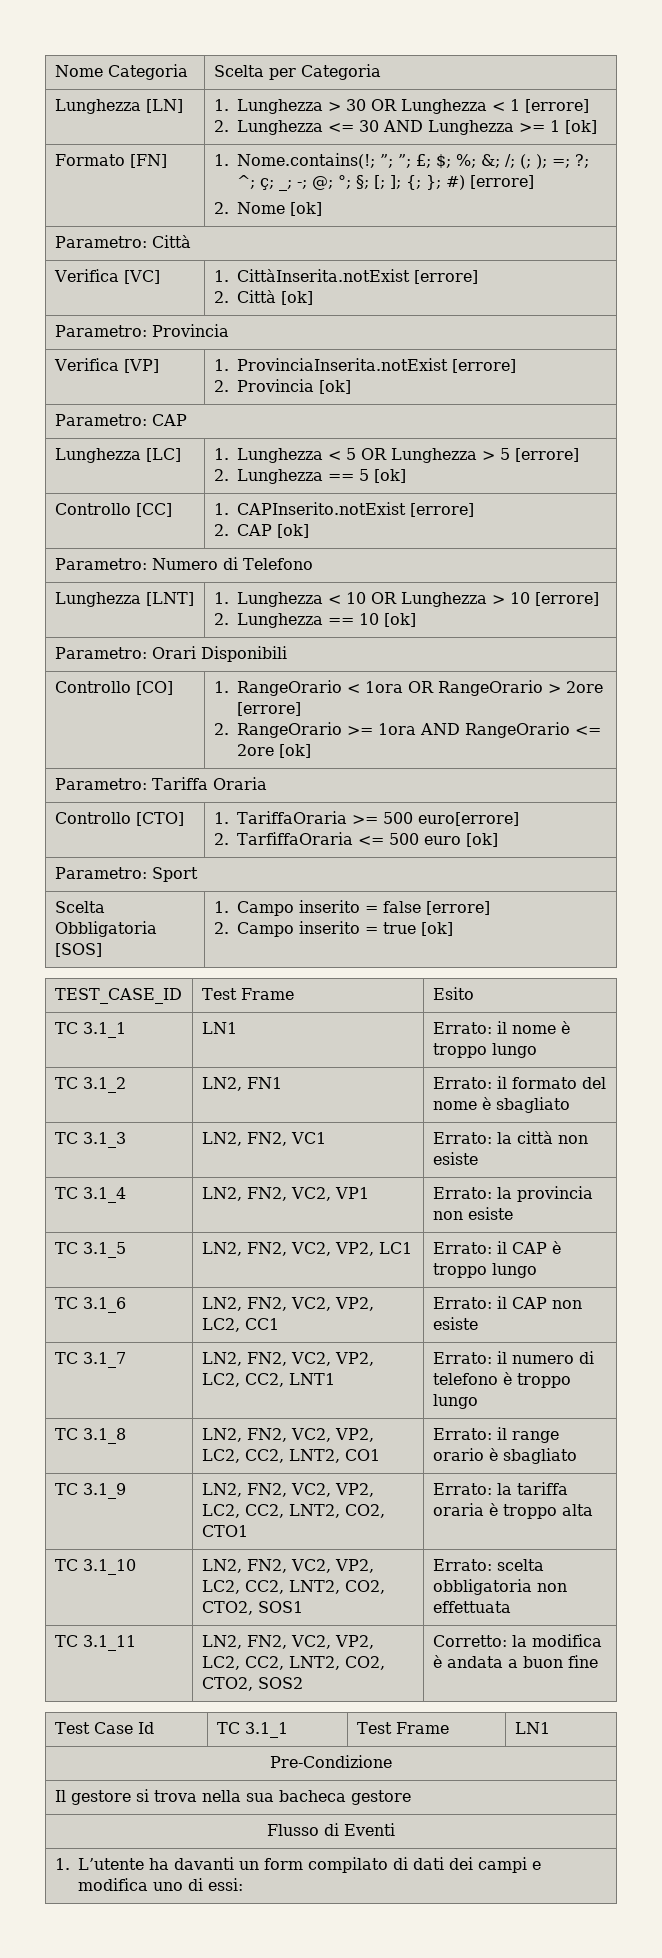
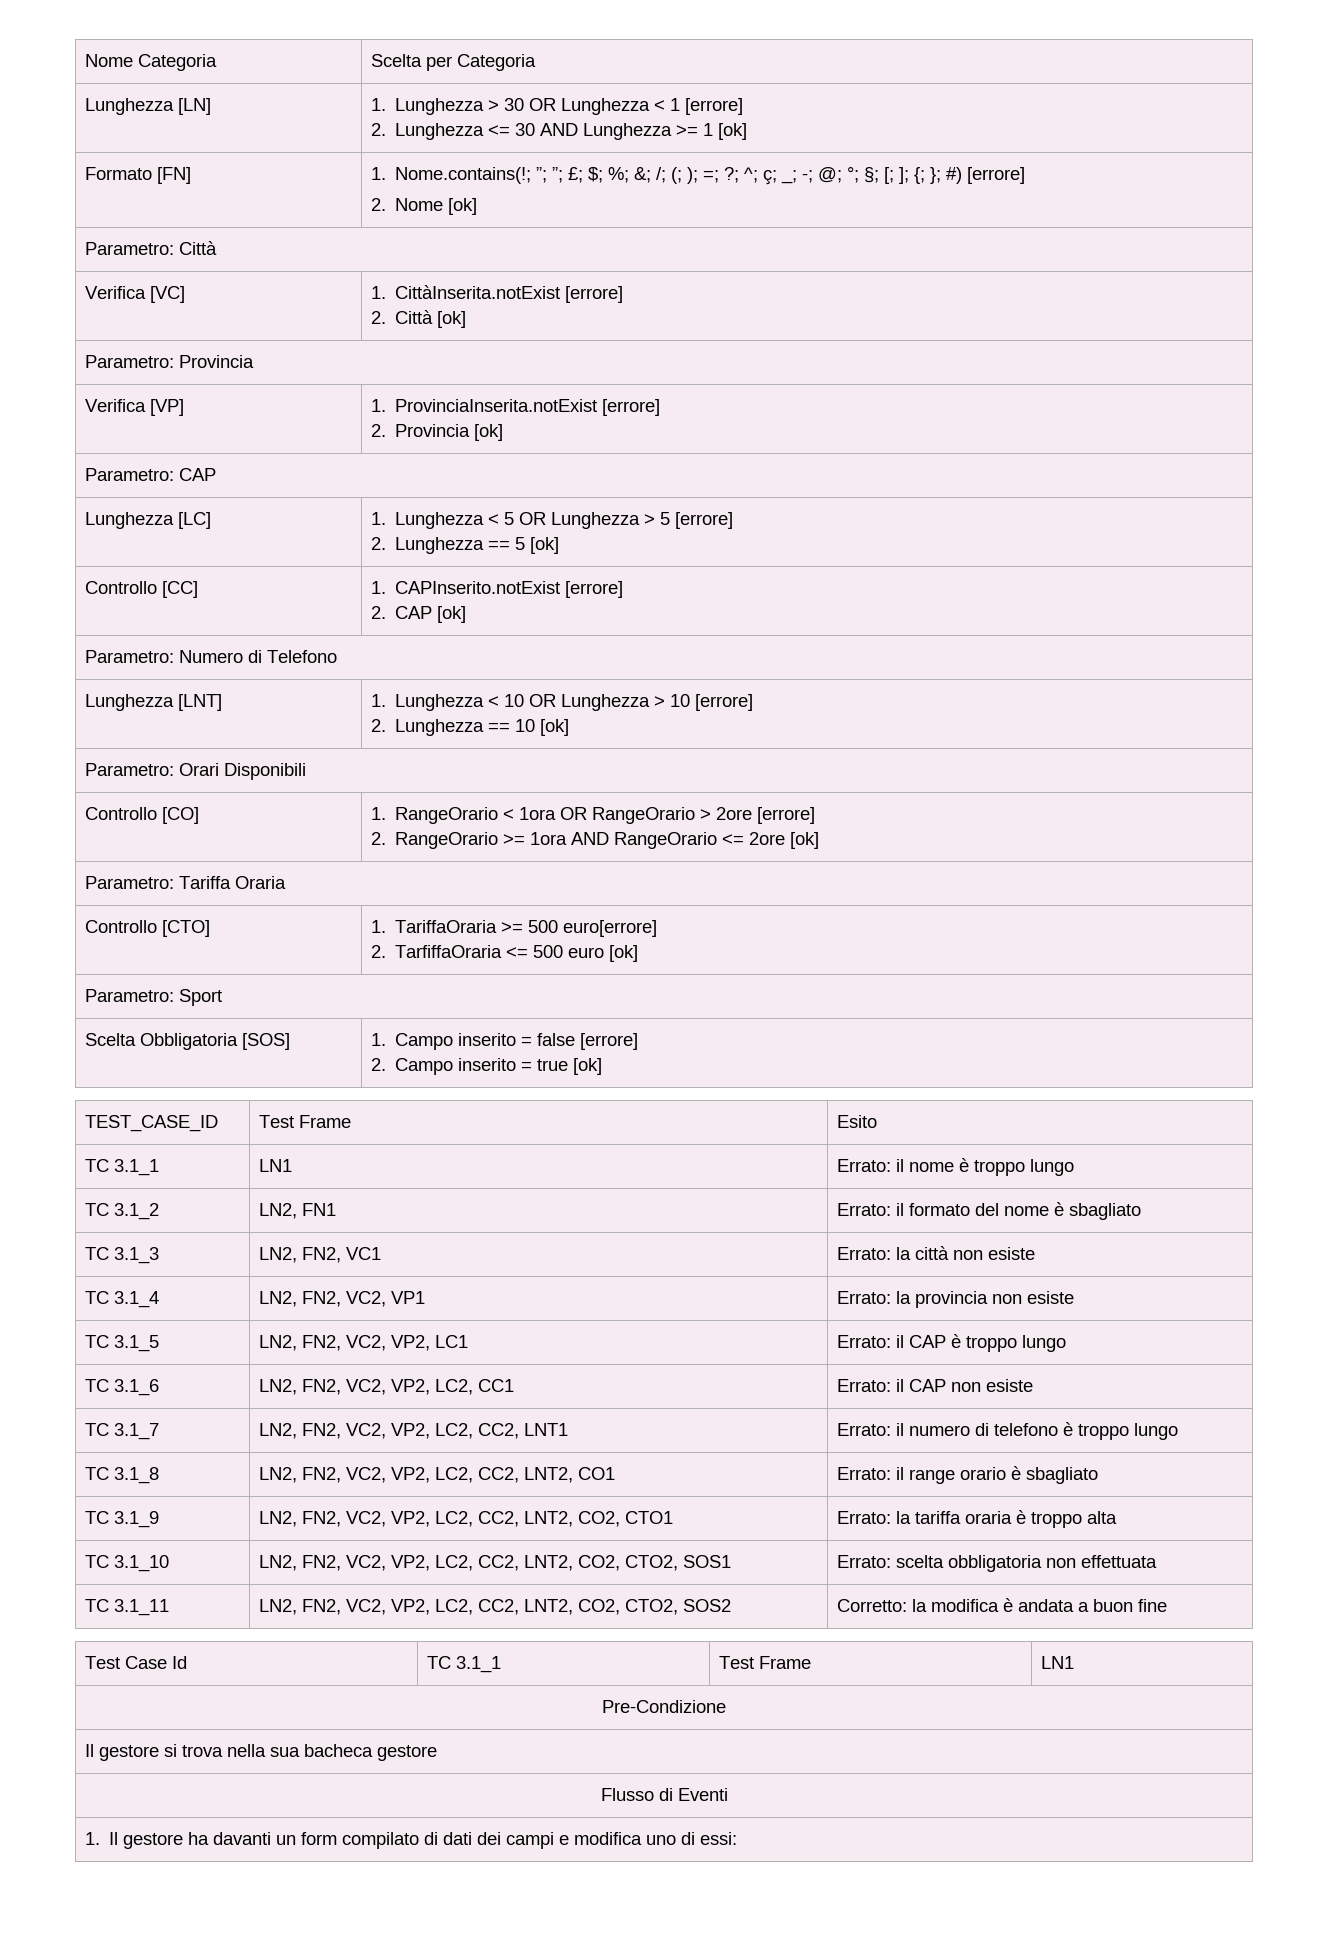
[77,1858,144,1870] L’utente -> [108,1832,183,1849] Il gestore

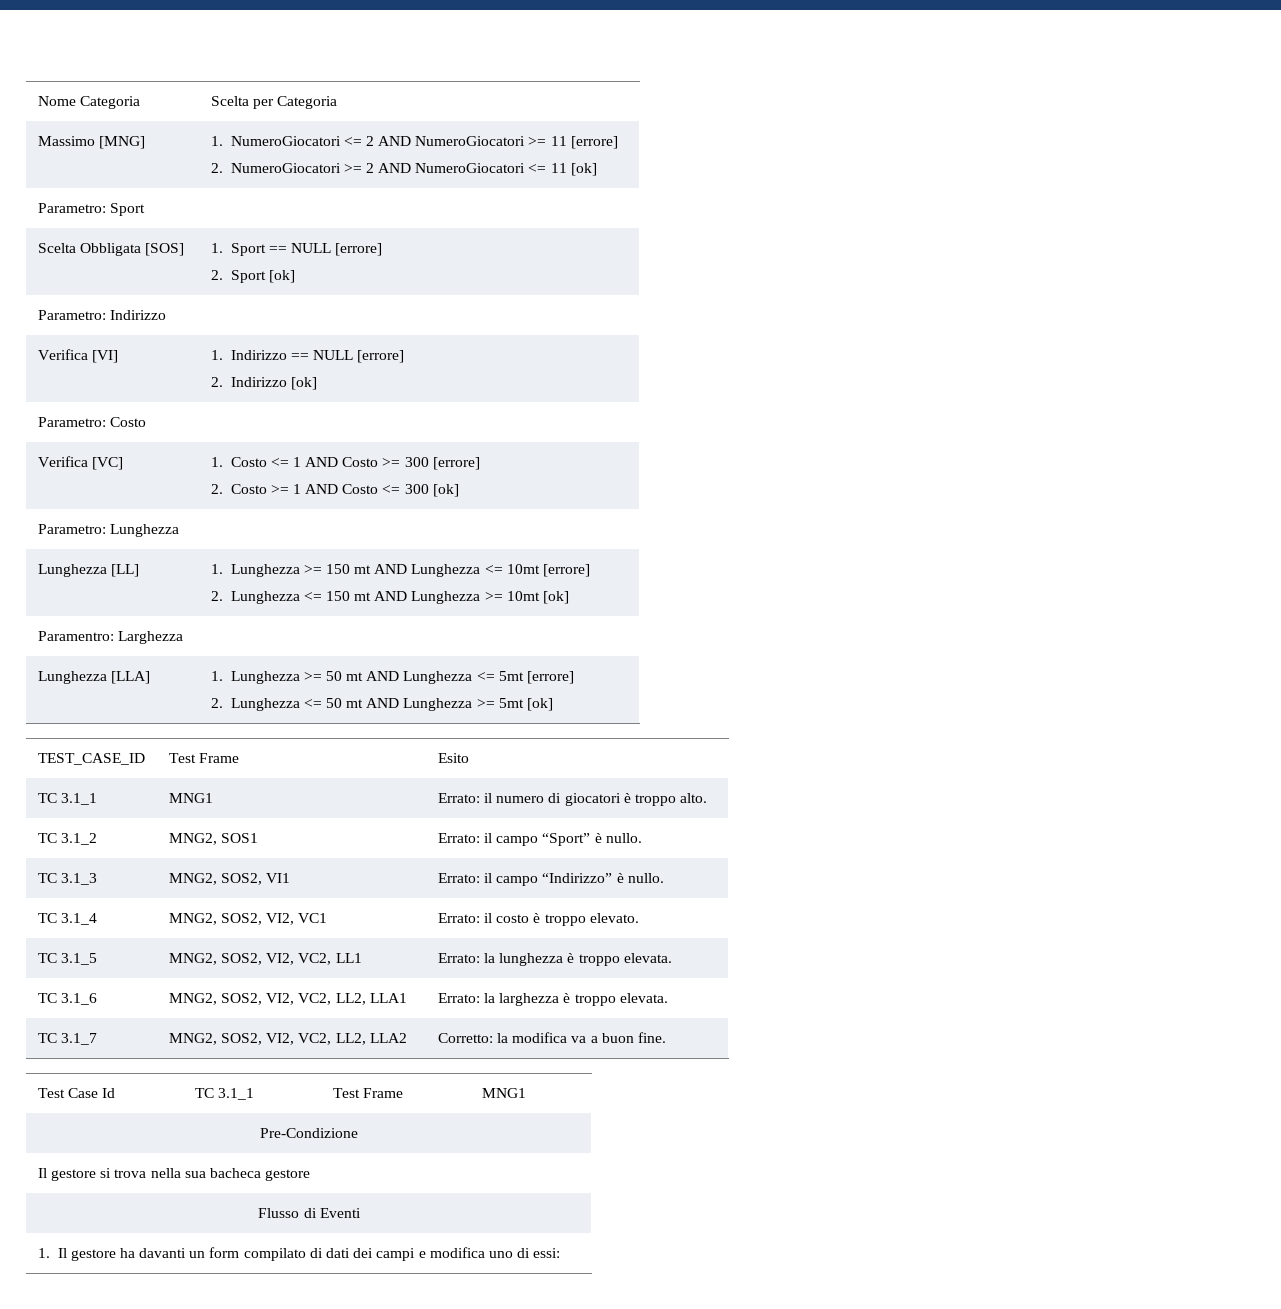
[84,98,211,115] [370,98,743,115] [370,123,747,140] [84,167,191,184] [370,166,1025,185] [370,198,477,215] [84,241,217,255] [84,286,185,303] [370,285,623,303] [370,310,466,328] [84,355,254,368] [84,399,184,416] [370,399,660,416] [370,424,503,441] [84,468,216,481] [84,512,211,529] [370,512,733,529] [370,537,559,554] [84,581,198,598] [370,581,623,598] [370,606,466,623] [84,650,337,663] [84,694,222,711] [370,694,753,711] [370,719,569,736] [84,763,306,780] [84,807,199,824] [370,807,815,824] [370,832,819,849] [84,876,286,889] [84,920,210,937] [370,920,657,937] [370,945,604,958] Lunghezza [LN] | 1. Lunghezza > 30 OR Lunghezza < 1 [errore] // 2. Lunghezza <= 30 AND Lunghezza >= 1 [ok] // Formato [FN] | 1. Nome.contains(!; ”; ”; £; $; %; &; /; (; ); =; ?; ^; ç; _; -; @; °; §; [; ]; {; }; #) [errore] // 2. Nome [ok] // Parametro: Città // Verifica [VC] | 1. CittàInserita.notExist [errore] // 2. Città [ok] // Parametro: Provincia // Verifica [VP] | 1. ProvinciaInserita.notExist [errore] // 2. Provincia [ok] // Parametro: CAP // Lunghezza [LC] | 1. Lunghezza < 5 OR Lunghezza > 5 [errore] // 2. Lunghezza == 5 [ok] // Controllo [CC] | 1. CAPInserito.notExist [errore] // 2. CAP [ok] // Parametro: Numero di Telefono // Lunghezza [LNT] | 1. Lunghezza < 10 OR Lunghezza > 10 [errore] // 2. Lunghezza == 10 [ok] // Parametro: Orari Disponibili // Controllo [CO] | 1. RangeOrario < 1ora OR RangeOrario > 2ore [errore] // 2. RangeOrario >= 1ora AND RangeOrario <= 2ore [ok] // Parametro: Tariffa Oraria // Controllo [CTO] | 1. TariffaOraria >= 500 euro[errore] // 2. TarfiffaOraria <= 500 euro -> [37,136,145,149] [210,136,618,149] [210,163,567,173] Massimo [MNG] | 1. NumeroGiocatori <= 2 AND NumeroGiocatori >= 11 [errore] // 2. NumeroGiocatori >= 2 AND NumeroGiocatori <= 11
[139,1033,238,1050] Obbligatoria -> [79,243,141,256] Obbligata
[394,1033,638,1050] [370,1058,568,1075] Campo inserito = false [errore] // 2. Campo inserito = true -> [230,243,383,256] [210,270,295,283] [37,310,166,320] [37,349,118,363] [210,350,405,363] [210,377,317,390] [37,417,146,427] [37,456,123,470] [210,457,480,470] [210,484,459,497] [37,524,179,537] [37,564,139,577] [210,564,590,577] [210,591,569,604] [37,631,183,644] [37,671,150,684] [210,671,574,684] [210,698,524,711] Sport == NULL [errore] // 2. Sport [ok] // Parametro: Indirizzo // Verifica [VI] | 1. Indirizzo == NULL [errore] // 2. Indirizzo [ok] // Parametro: Costo // Verifica [VC] | 1. Costo <= 1 AND Costo >= 300 [errore] // 2. Costo >= 1 AND Costo <= 300 [ok] // Parametro: Lunghezza // Lunghezza [LL] | 1. Lunghezza >= 150 mt AND Lunghezza <= 10mt [errore] // 2. Lunghezza <= 150 mt AND Lunghezza >= 10mt [ok] // Paramentro: Larghezza // Lunghezza [LLA] | 1. Lunghezza >= 50 mt AND Lunghezza <= 5mt [errore] // 2. Lunghezza <= 50 mt AND Lunghezza >= 5mt
[258,1159,292,1172] [836,1158,1074,1176] [84,1203,159,1220] [258,1203,336,1219] [836,1202,1141,1220] [84,1247,159,1264] [258,1247,381,1263] [836,1246,1035,1260] [84,1291,159,1308] [258,1291,425,1307] [836,1291,1074,1308] [84,1335,159,1352] [258,1335,468,1351] [836,1334,1066,1352] [84,1379,159,1396] [258,1379,514,1395] [836,1379,1033,1392] [84,1423,159,1440] [258,1423,568,1439] LN1 | Errato: il nome è troppo lungo // TC 3.1_2 | LN2, FN1 | Errato: il formato del nome è sbagliato // TC 3.1_3 | LN2, FN2, VC1 | Errato: la città non esiste // TC 3.1_4 | LN2, FN2, VC2, VP1 | Errato: la provincia non esiste // TC 3.1_5 | LN2, FN2, VC2, VP2, LC1 | Errato: il CAP è troppo lungo // TC 3.1_6 | LN2, FN2, VC2, VP2, LC2, CC1 | Errato: il CAP non esiste // TC 3.1_7 | LN2, FN2, VC2, VP2, LC2, CC2, LNT1 -> [168,793,213,803] MNG1
[993,1422,1178,1440] [84,1467,159,1484] [258,1467,615,1483] [836,1466,1098,1484] [84,1511,159,1528] [258,1511,673,1527] [836,1510,1117,1528] [84,1555,169,1572] [258,1555,731,1571] [836,1555,1157,1572] [84,1599,169,1616] [258,1599,731,1615] telefono è troppo lungo // TC 3.1_8 | LN2, FN2, VC2, VP2, LC2, CC2, LNT2, CO1 | Errato: il range orario è sbagliato // TC 3.1_9 | LN2, FN2, VC2, VP2, LC2, CC2, LNT2, CO2, CTO1 | Errato: la tariffa oraria è troppo alta // TC 3.1_10 | LN2, FN2, VC2, VP2, LC2, CC2, LNT2, CO2, CTO2, SOS1 | Errato: scelta obbligatoria non effettuata // TC 3.1_11 | LN2, FN2, VC2, VP2, LC2, CC2, LNT2, CO2, CTO2, SOS2 -> [564,793,708,806] [37,833,97,845] [168,833,258,845] [437,833,642,846] [37,873,97,885] [168,873,291,885] [437,873,664,886] [37,913,97,925] [168,913,328,925] [437,913,639,926] [37,953,97,965] [168,953,362,965] [437,953,672,966] [37,993,97,1005] [168,993,407,1005] [437,993,668,1006] [37,1033,97,1045] [168,1033,407,1045] giocatori è troppo alto. // TC 3.1_2 | MNG2, SOS1 | Errato: il campo “Sport” è nullo. // TC 3.1_3 | MNG2, SOS2, VI1 | Errato: il campo “Indirizzo” è nullo. // TC 3.1_4 | MNG2, SOS2, VI2, VC1 | Errato: il costo è troppo elevato. // TC 3.1_5 | MNG2, SOS2, VI2, VC2, LL1 | Errato: la lunghezza è troppo elevata. // TC 3.1_6 | MNG2, SOS2, VI2, VC2, LL2, LLA1 | Errato: la larghezza è troppo elevata. // TC 3.1_7 | MNG2, SOS2, VI2, VC2, LL2, LLA2
[1002,1598,1074,1612] è andata -> [571,1036,587,1043] va
[1137,1599,1167,1612] fine -> [637,1032,666,1043] fine.
[1040,1656,1074,1669] LN1 -> [481,1088,526,1098] MNG1

